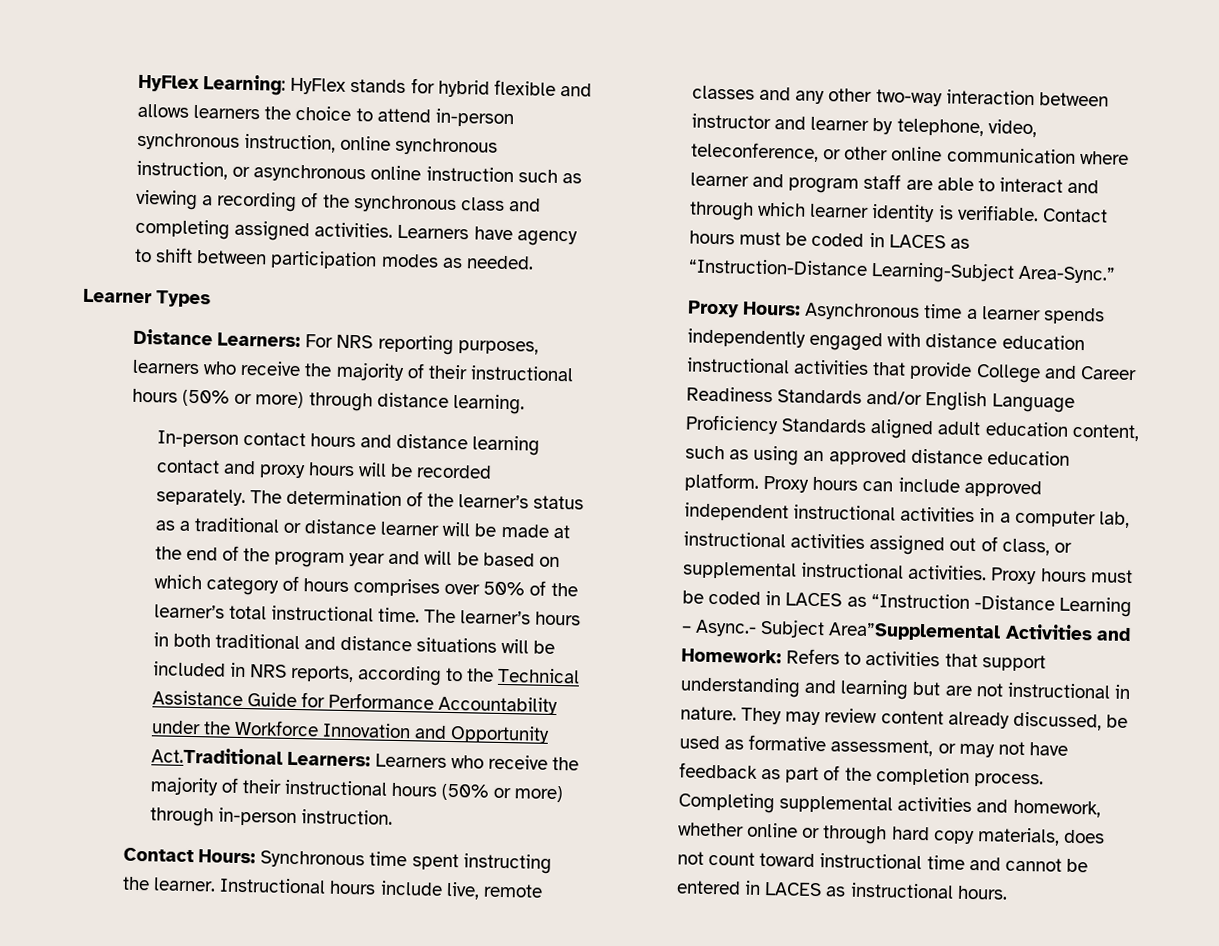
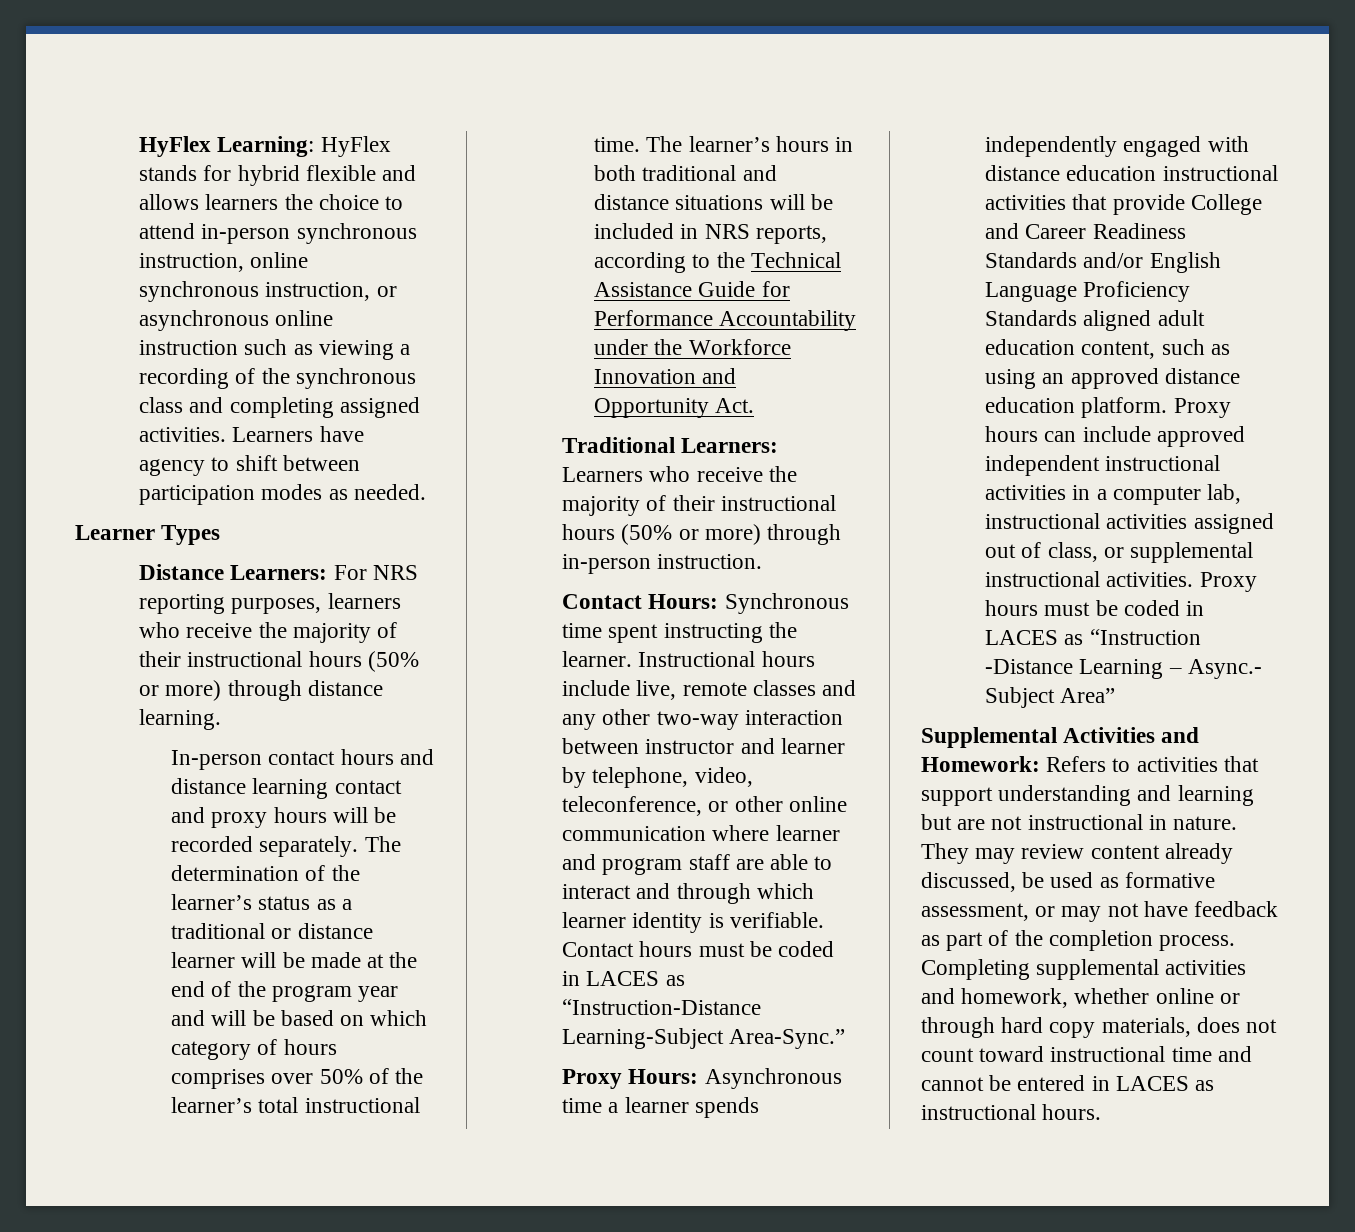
[150,747,283,765] Act.Traditional -> [715,398,755,413] [562,437,676,453] Act. // Traditional
[828,622,1002,642] Area”Supplemental -> [1060,688,1116,703] [921,727,1057,748] Area” // Supplemental

